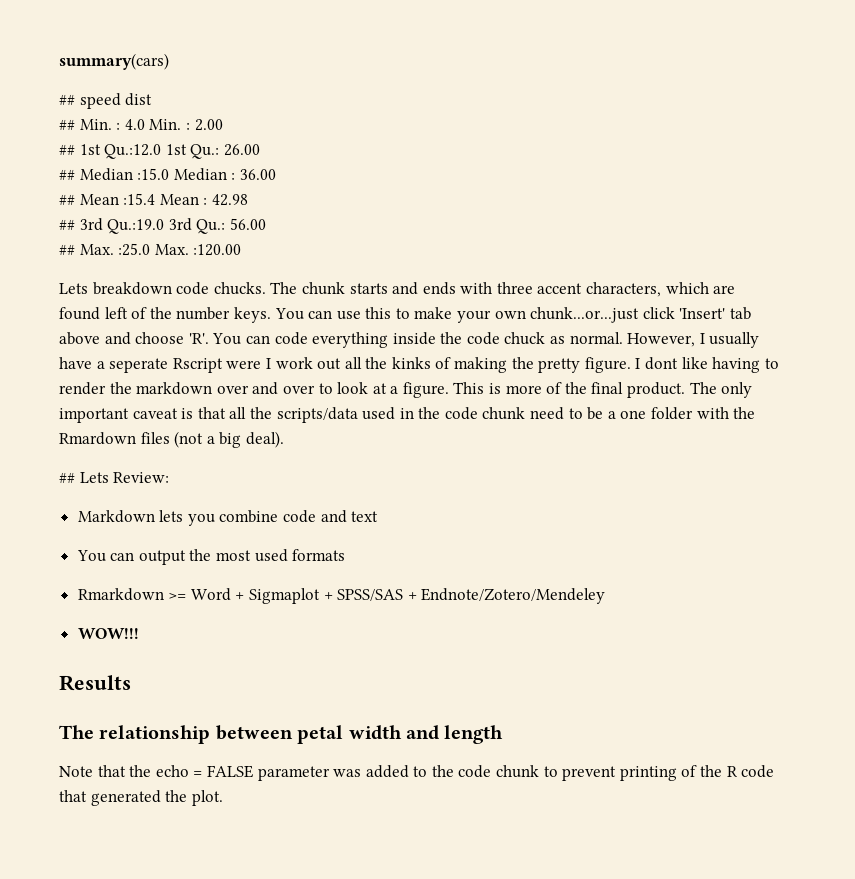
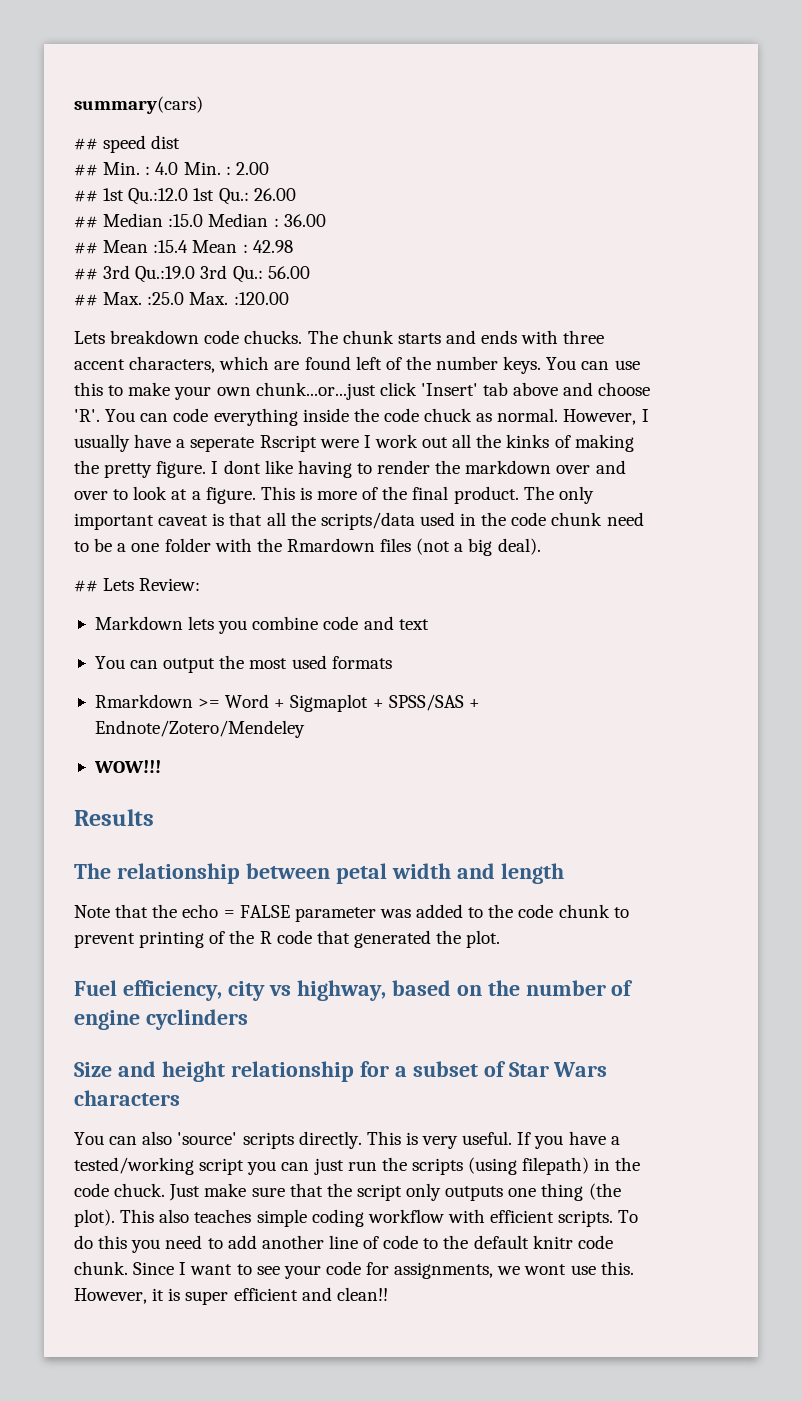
(223, 798) none -> [74,980,634,1001] [74,1009,248,1030] [74,1061,608,1082] [74,1090,180,1106] [74,1131,620,1149] [74,1157,641,1175] [74,1183,621,1201] [74,1209,639,1227] [74,1235,613,1253] [74,1261,634,1279] [74,1287,388,1305] // Fuel efficiency, city vs highway, based on the number of engine cyclinders // Size and height relationship for a subset of Star Wars characters // You can also 'source' scripts directly. This is very useful. If you have a tested/working script you can just run the scripts (using filepath) in the code chuck. Just make sure that the script only outputs one thing (the plot). This also teaches simple coding workflow with efficient scripts. To do this you need to add another line of code to the default knitr code chunk. Since I want to see your code for assignments, we wont use this. However, it is super efficient and clean!!

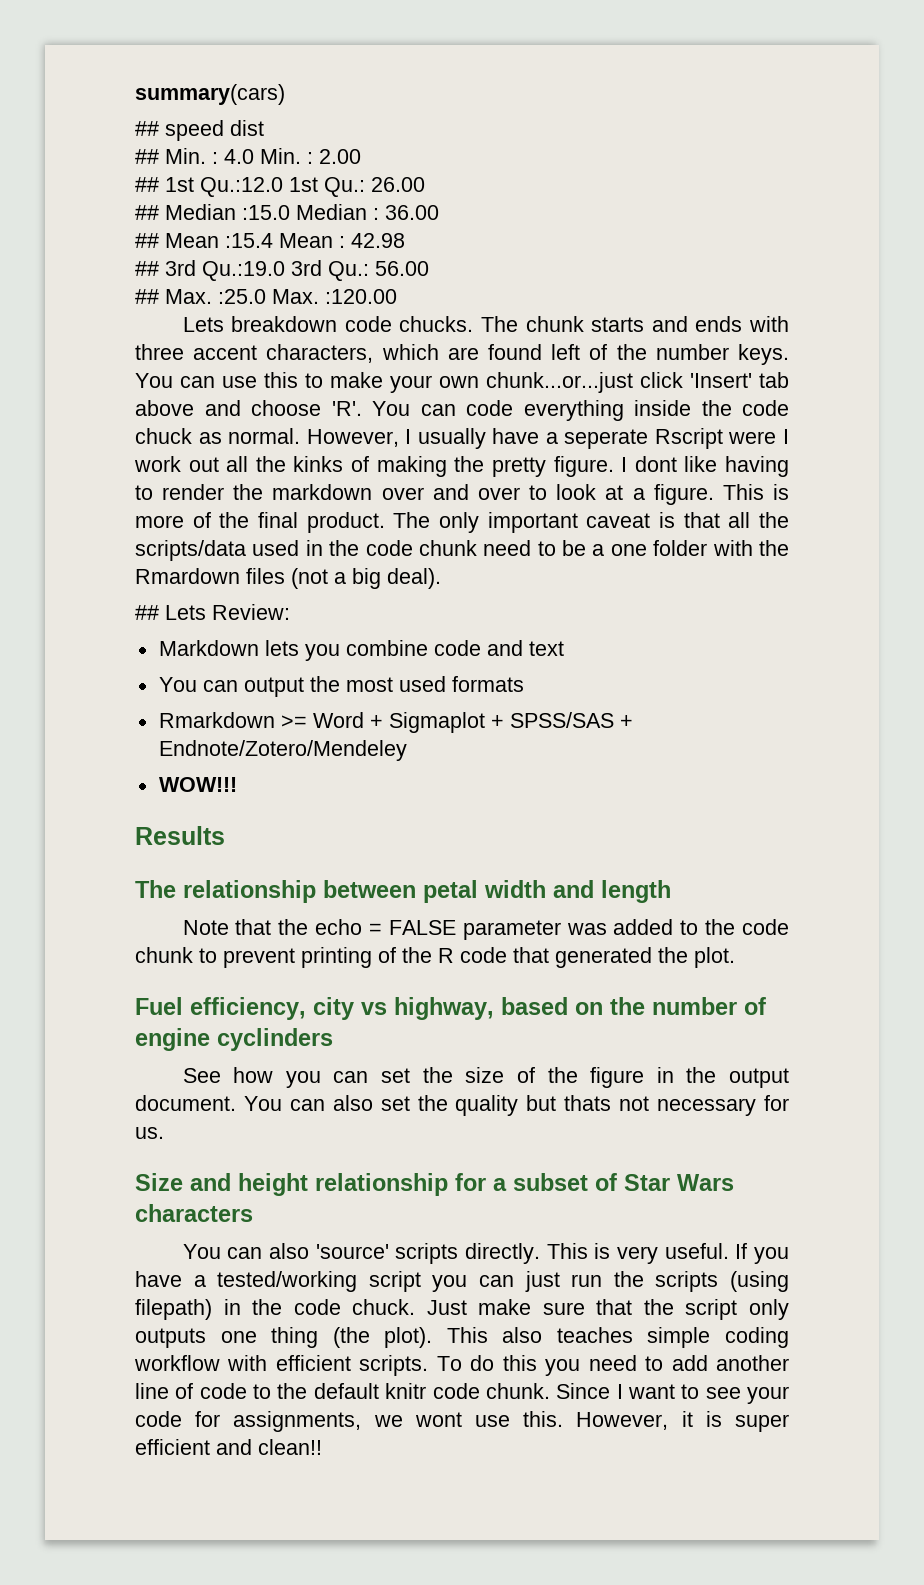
(248, 1019) none -> [182,1067,789,1088] [135,1095,789,1116] [135,1127,164,1139] // See how you can set the size of the figure in the output document. You can also set the quality but thats not necessary for us.

